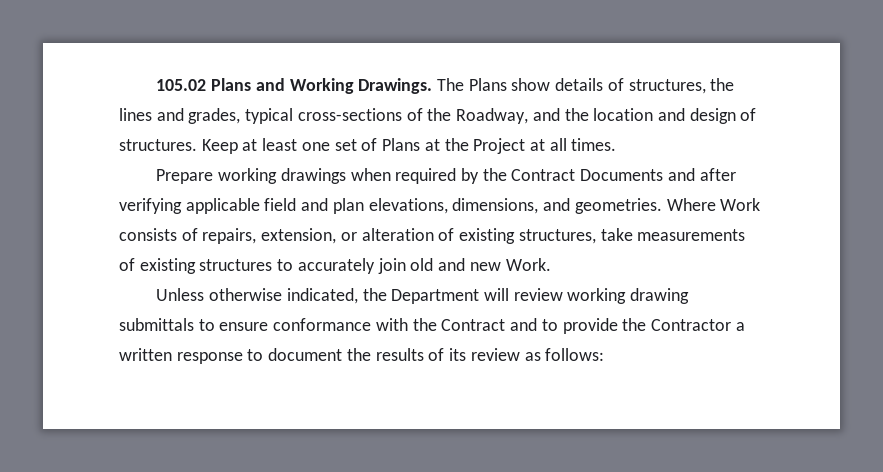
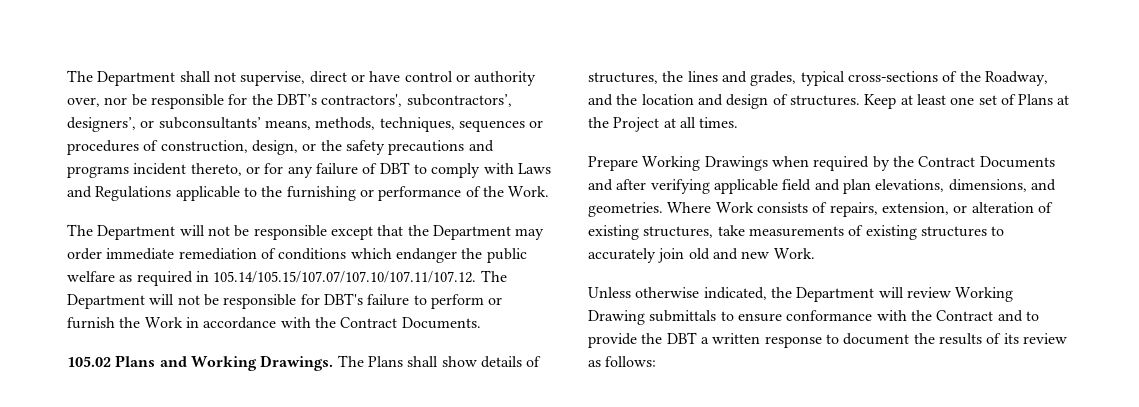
(156, 85) none -> [67,70,537,86] [67,93,512,109] [67,117,544,132] [67,140,494,155] [67,162,551,178] [67,186,550,201] [67,224,545,240] [67,248,527,263] [67,270,507,286] [67,293,503,309] [67,317,481,329] The Department shall not supervise, direct or have control or authority over, nor be responsible for the DBT’s contractors', subcontractors’, designers’, or subconsultants’ means, methods, techniques, sequences or procedures of construction, design, or the safety precautions and programs incident thereto, or for any failure of DBT to comply with Laws and Regulations applicable to the furnishing or performance of the Work. // The Department will not be responsible except that the Department may order immediate remediation of conditions which endanger the public welfare as required in 105.14/105.15/107.07/107.10/107.11/107.12. The Department will not be responsible for DBT's failure to perform or furnish the Work in accordance with the Contract Documents. //
(507, 84) none -> [407,356,439,367] shall
[218,168,346,184] working drawings -> [642,156,768,171] Working Drawings
[567,288,690,304] working drawing -> [955,287,1014,302] [588,310,645,325] Working Drawing
[650,319,731,331] Contractor -> [666,332,697,344] DBT

